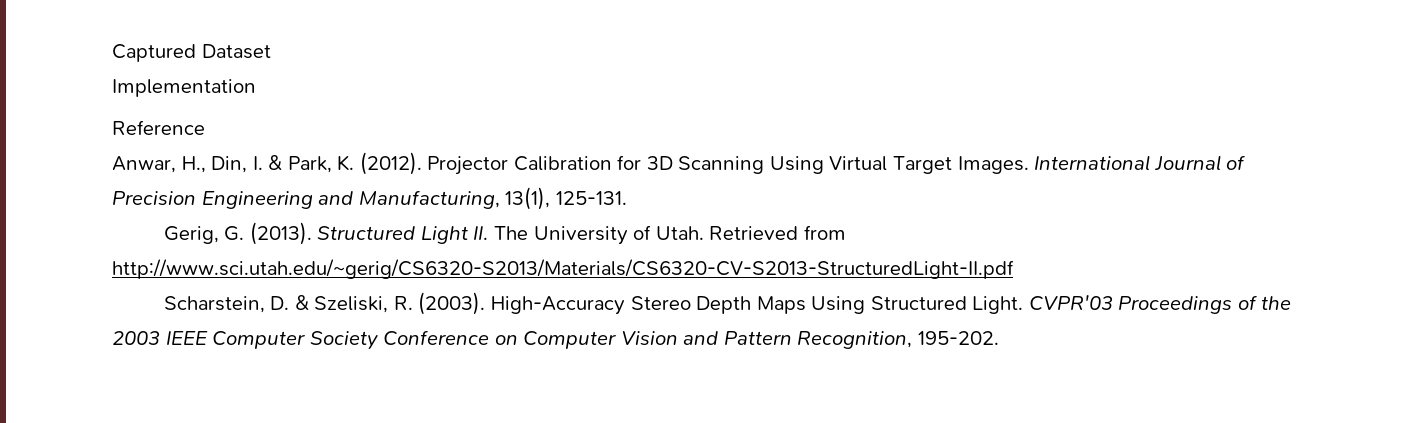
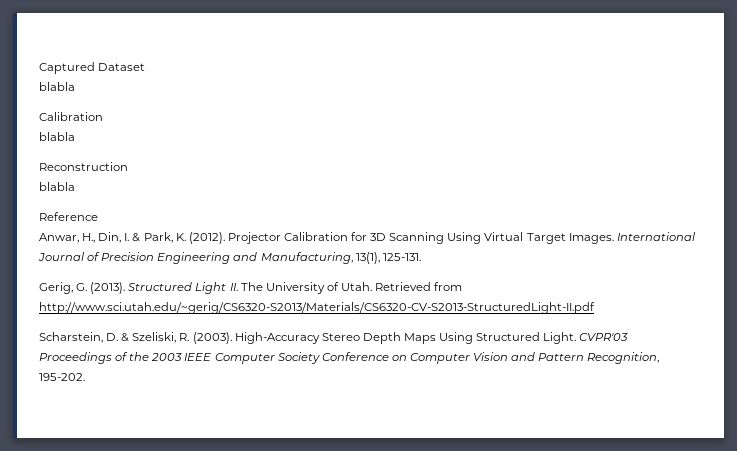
[112,79,256,97] Implementation -> [39,82,75,91] [39,112,103,121] [39,132,75,141] [39,162,128,171] [39,182,75,191] blabla // Calibration // blabla // Reconstruction // blabla

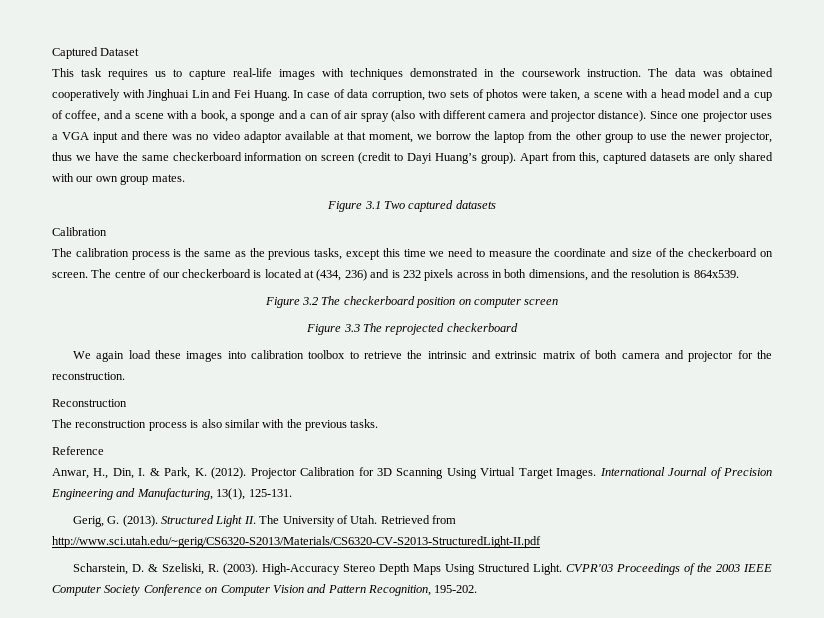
[39,82,75,91] [39,112,103,121] [39,132,75,141] [39,162,128,171] [39,182,75,191] blabla // Calibration // blabla // Reconstruction // blabla -> [52,68,773,80] [52,89,773,101] [52,110,772,122] [52,131,773,143] [52,152,774,164] [52,173,185,185] [327,200,496,212] [52,227,107,236] [52,248,773,260] [52,269,739,281] [264,296,559,308] [306,323,518,335] [72,350,773,362] [52,372,125,380] [52,399,127,407] [52,419,379,431] This task requires us to capture real-life images with techniques demonstrated in the coursework instruction. The data was obtained cooperatively with Jinghuai Lin and Fei Huang. In case of data corruption, two sets of photos were taken, a scene with a head model and a cup of coffee, and a scene with a book, a sponge and a can of air spray (also with different camera and projector distance). Since one projector uses a VGA input and there was no video adaptor available at that moment, we borrow the laptop from the other group to use the newer projector, thus we have the same checkerboard information on screen (credit to Dayi Huang’s group). Apart from this, captured datasets are only shared with our own group mates. // Figure 3.1 Two captured datasets // Calibration // The calibration process is the same as the previous tasks, except this time we need to measure the coordinate and size of the checkerboard on screen. The centre of our checkerboard is located at (434, 236) and is 232 pixels across in both dimensions, and the resolution is 864x539. // Figure 3.2 The checkerboard position on computer screen // Figure 3.3 The reprojected checkerboard // We again load these images into calibration toolbox to retrieve the intrinsic and extrinsic matrix of both camera and projector for the reconstruction. // Reconstruction // The reconstruction process is also similar with the previous tasks.

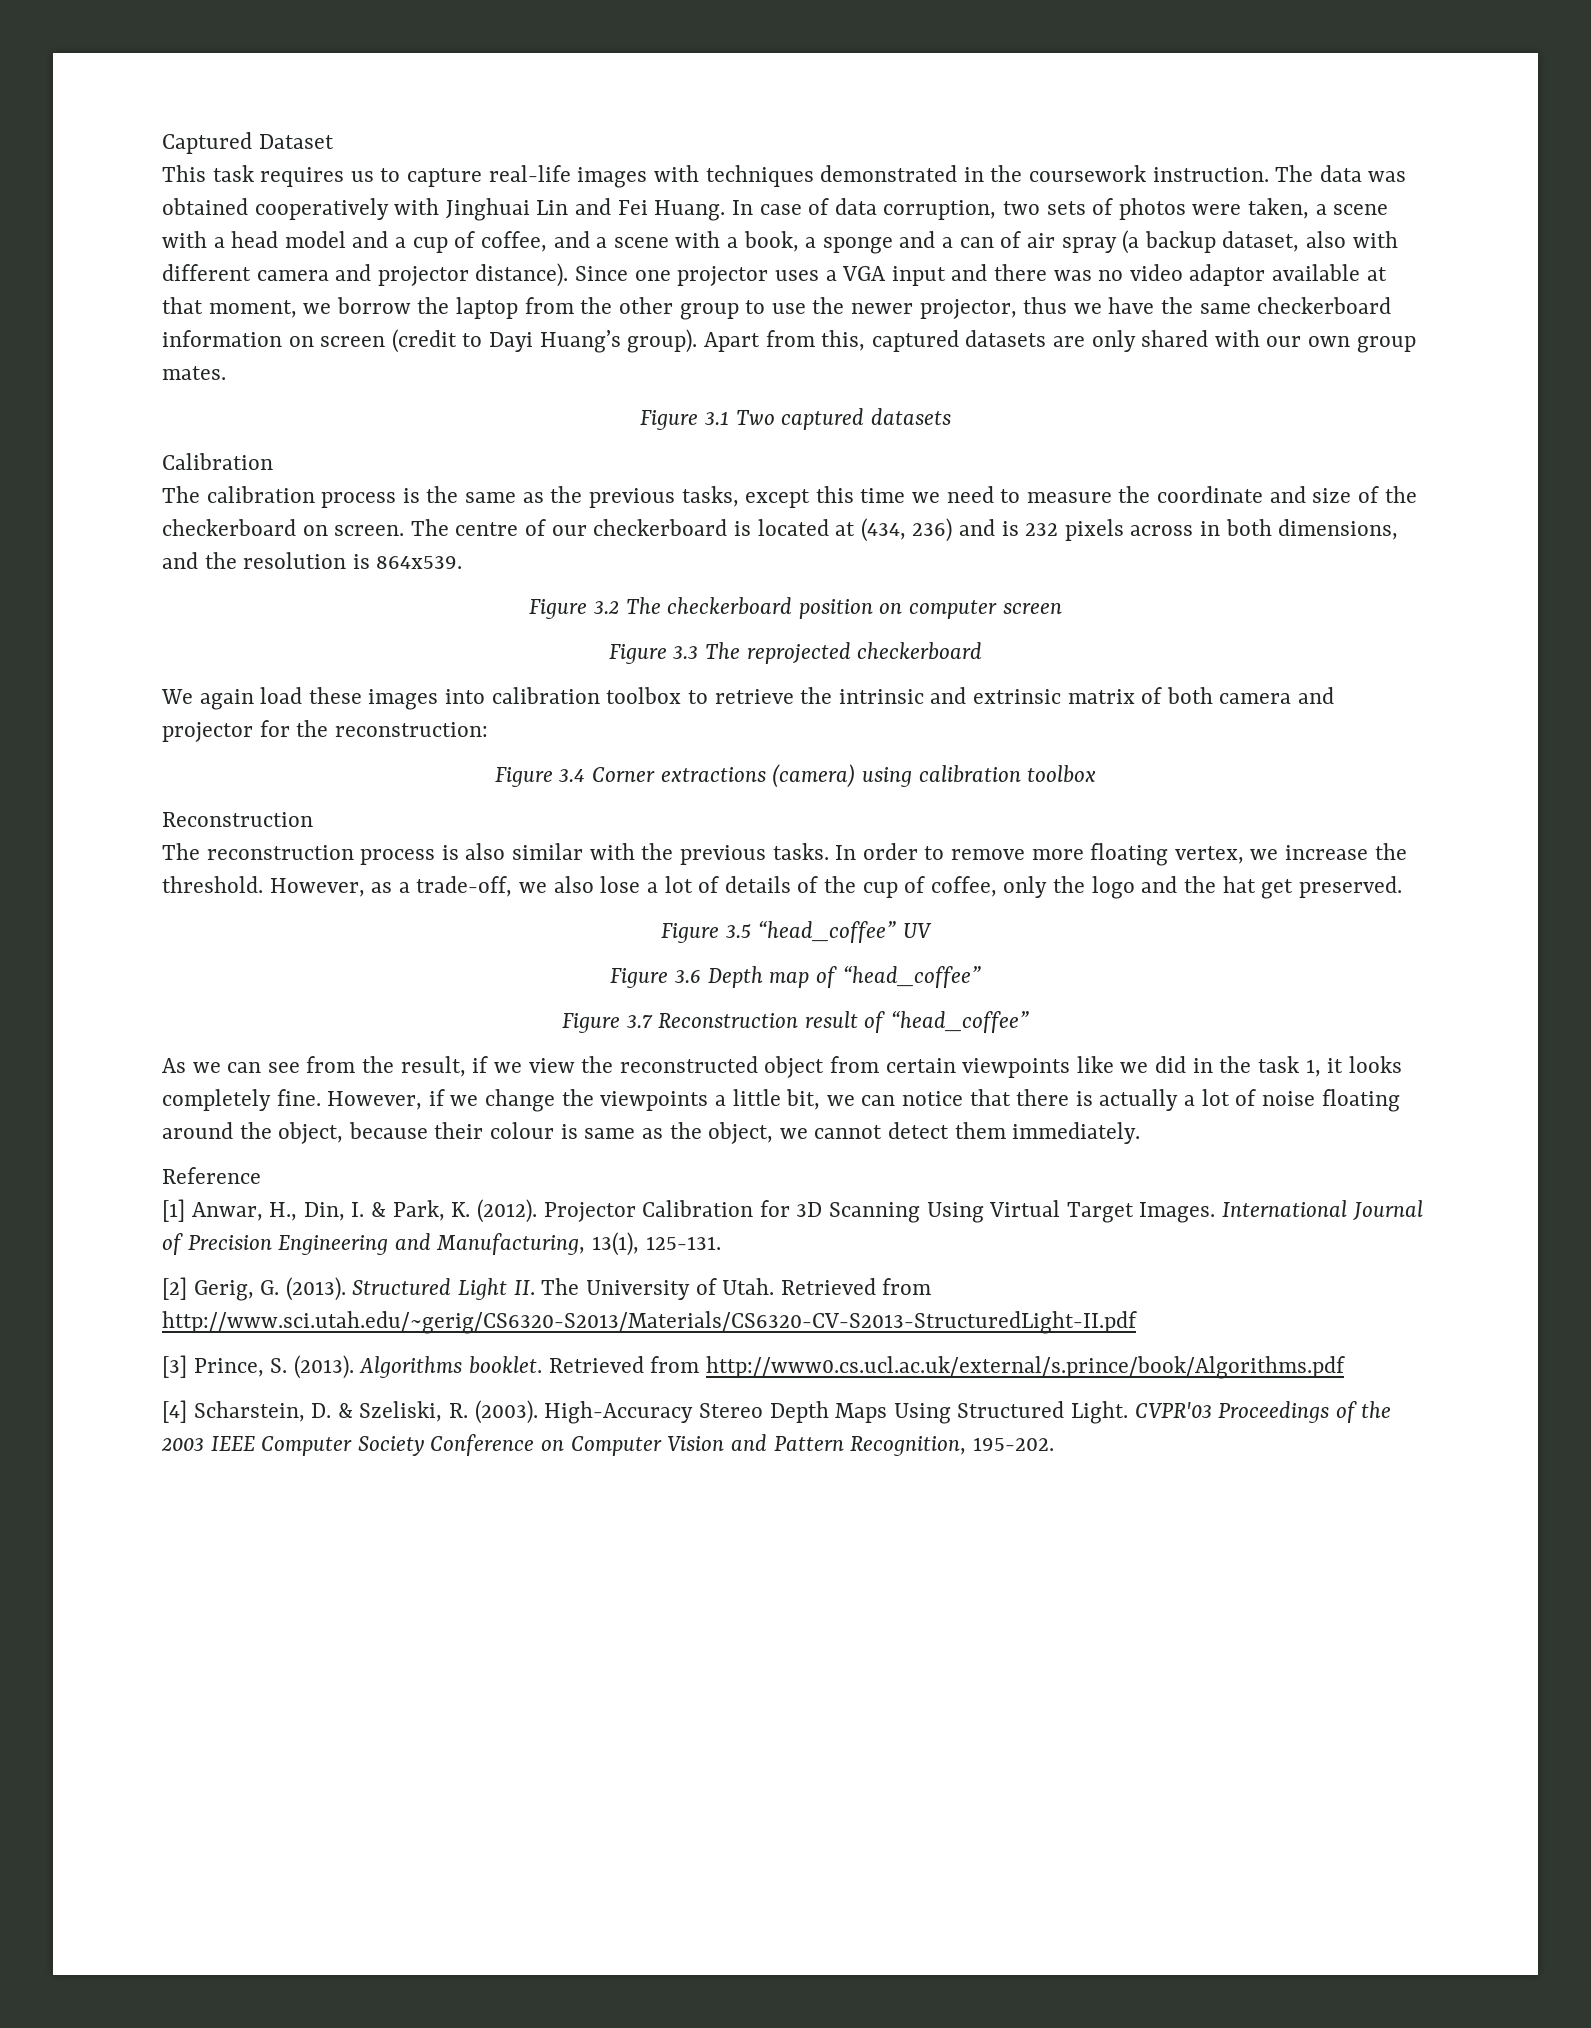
[391,110,416,122] (also -> [1122,230,1346,254] (a backup dataset, also
[52,372,125,380] reconstruction. -> [334,722,488,737] [494,764,1097,788] reconstruction: // Figure 3.4 Corner extractions (camera) using calibration toolbox
(379, 423) none -> [835,843,1407,866] [162,876,1402,899] [661,920,932,943] [610,965,981,988] [561,1010,1030,1033] [162,1056,1402,1078] [162,1089,1400,1112] [162,1122,1141,1144] In order to remove more floating vertex, we increase the threshold. However, as a trade-off, we also lose a lot of details of the cup of coffee, only the logo and the hat get preserved. // Figure 3.5 “head_coffee” UV // Figure 3.6 Depth map of “head_coffee” // Figure 3.7 Reconstruction result of “head_coffee” // As we can see from the result, if we view the reconstructed object from certain viewpoints like we did in the task 1, it looks completely fine. However, if we change the viewpoints a little bit, we can notice that there is actually a lot of noise floating around the object, because their colour is same as the object, we cannot detect them immediately.
(104, 450) none -> [162,1199,185,1222] [1]
(292, 493) none -> [162,1277,187,1300] [2]
(541, 542) none -> [162,1355,1345,1379] [162,1400,187,1423] [3] Prince, S. (2013). Algorithms booklet. Retrieved from http://www0.cs.ucl.ac.uk/external/s.prince/book/Algorithms.pdf // [4]

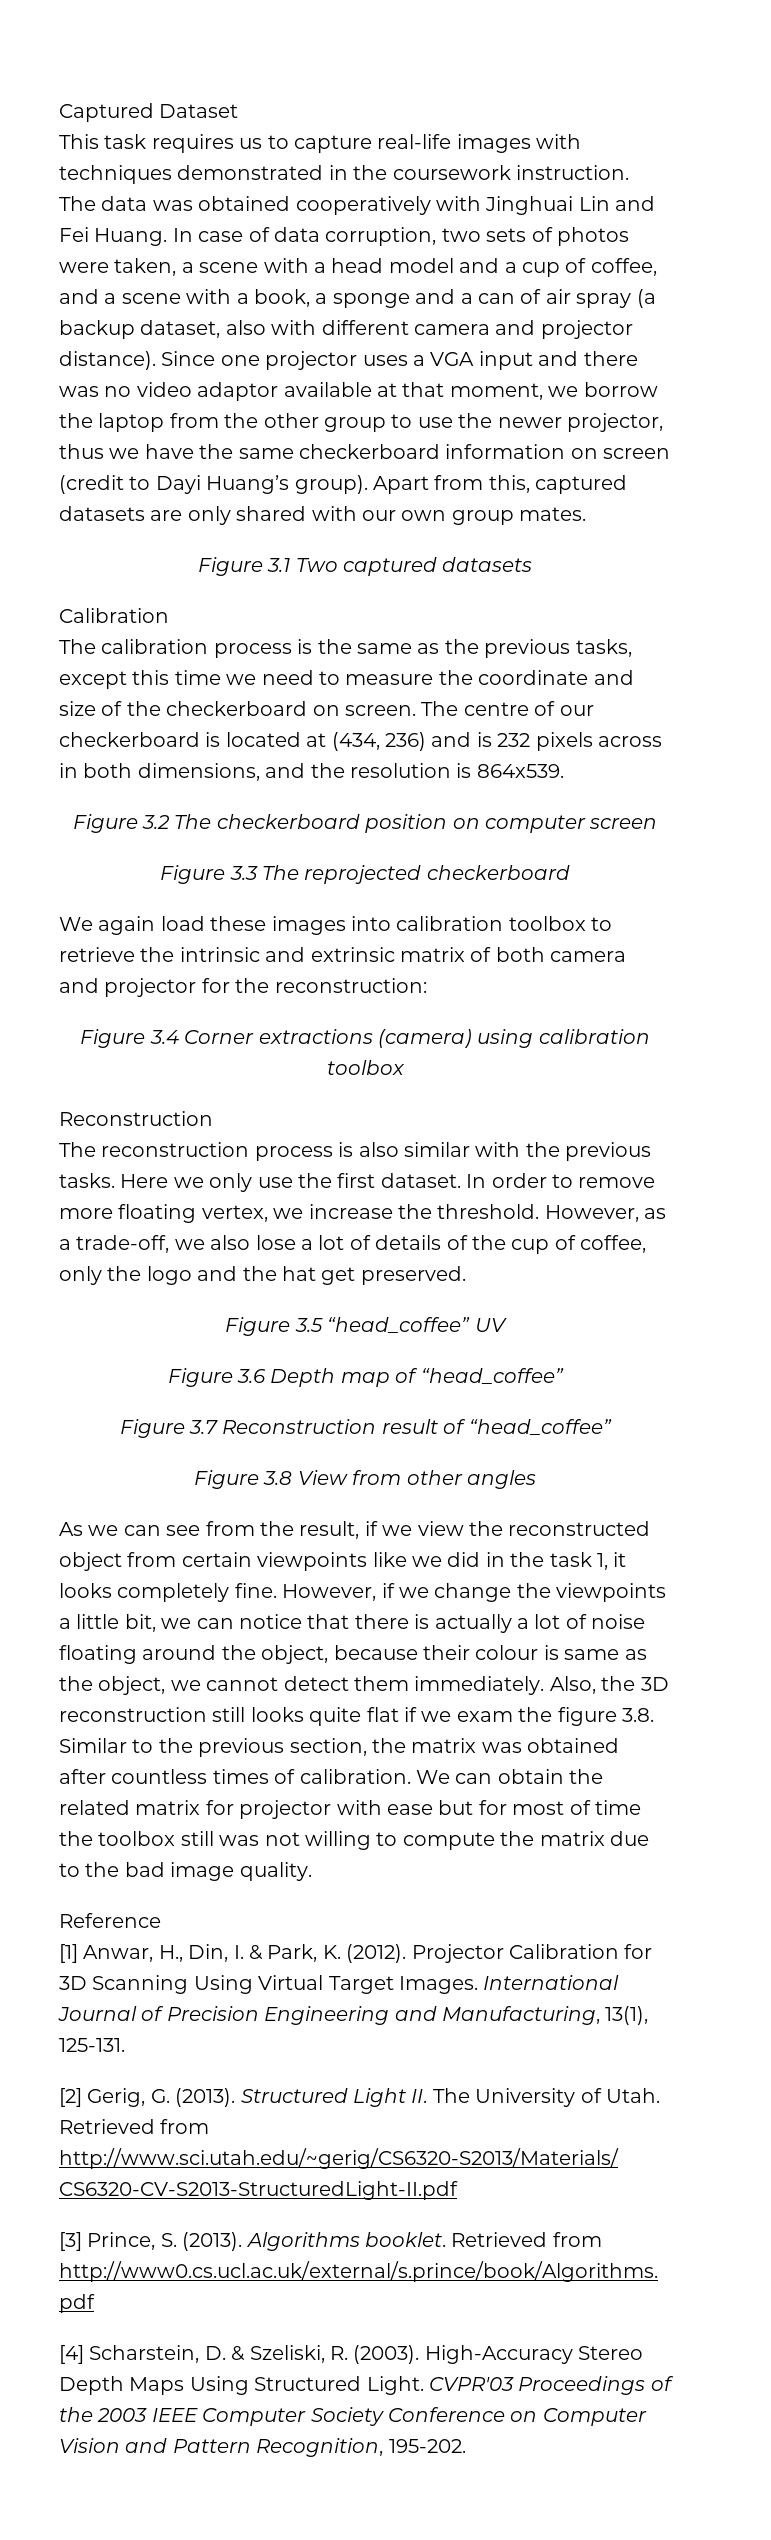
(829, 851) none -> [120,1173,461,1192] Here we only use the first dataset.
(1030, 1021) none -> [194,1470,536,1489] // Figure 3.8 View from other angles
(1141, 1133) none -> [549,1676,669,1694] [59,1707,654,1726] [59,1738,620,1757] [59,1769,604,1784] [59,1800,641,1819] [59,1831,649,1850] [59,1862,312,1881] Also, the 3D reconstruction still looks quite flat if we exam the figure 3.8. Similar to the previous section, the matrix was obtained after countless times of calibration. We can obtain the related matrix for projector with ease but for most of time the toolbox still was not willing to compute the matrix due to the bad image quality.

